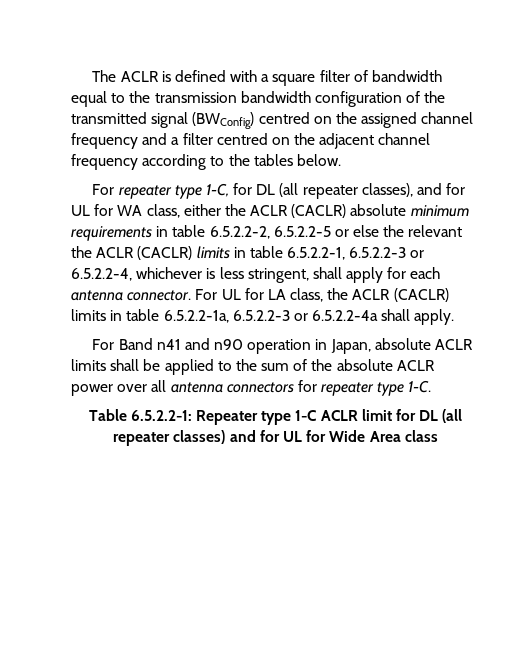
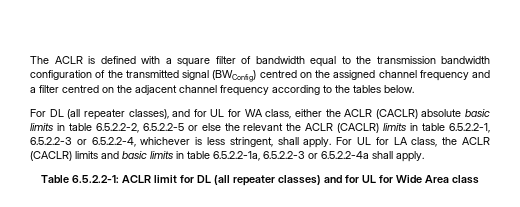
[118,183,253,199] repeater type 1-C, for -> (46, 113) none
[410,205,469,217] [71,226,152,241] minimum requirements -> [465,109,490,117] [30,123,53,131] basic limits
[346,267,441,283] [71,290,192,301] apply for each antenna connector. -> [303,137,332,148] apply.
(106, 315) none -> [101,151,173,159] and basic limits
[92,338,473,354] [71,359,435,375] [71,380,432,396] // For Band n41 and n90 operation in Japan, absolute ACLR limits shall be applied to the sum of the absolute ACLR power over all antenna connectors for repeater type 1-C. -> (424, 156) none
[196,410,317,425] Repeater type 1-C -> (119, 179) none

